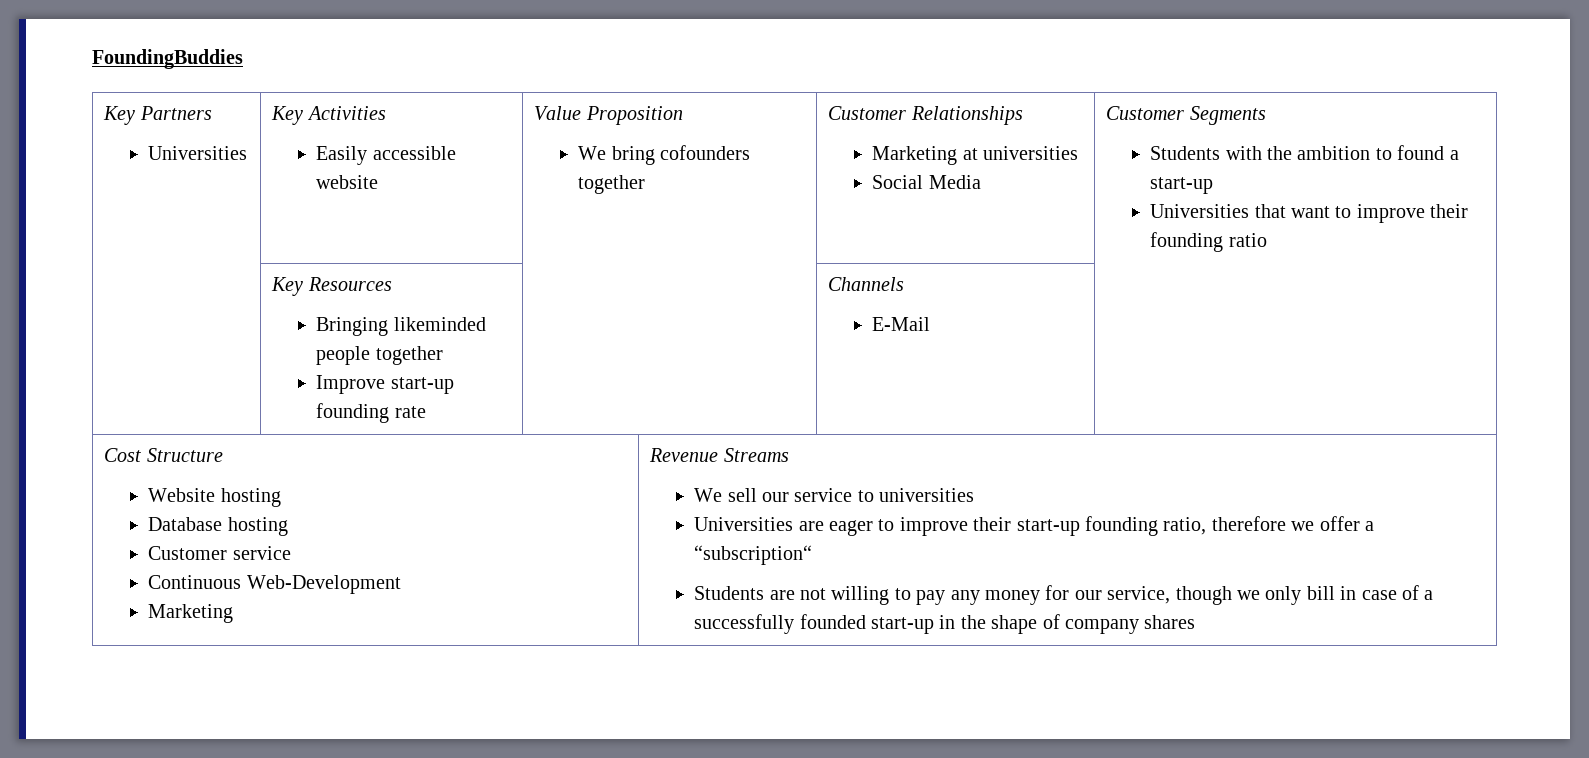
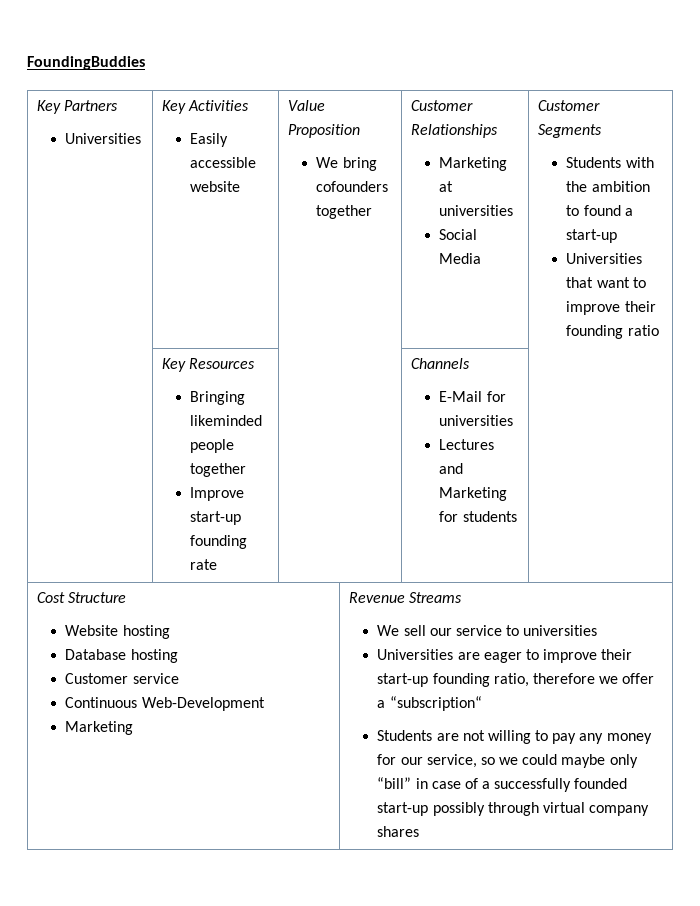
(931, 324) none -> [486,391,506,402] [439,415,514,426] [439,439,495,450] [439,463,464,474] [439,487,508,501] [439,511,517,522] for universities // Lectures and Marketing for students
[1175,586,1335,605] though we only bill -> [480,754,638,768] [377,777,412,789] so we could maybe only “bill”
[939,614,1060,634] in the shape of -> [432,802,585,816] possibly through virtual

